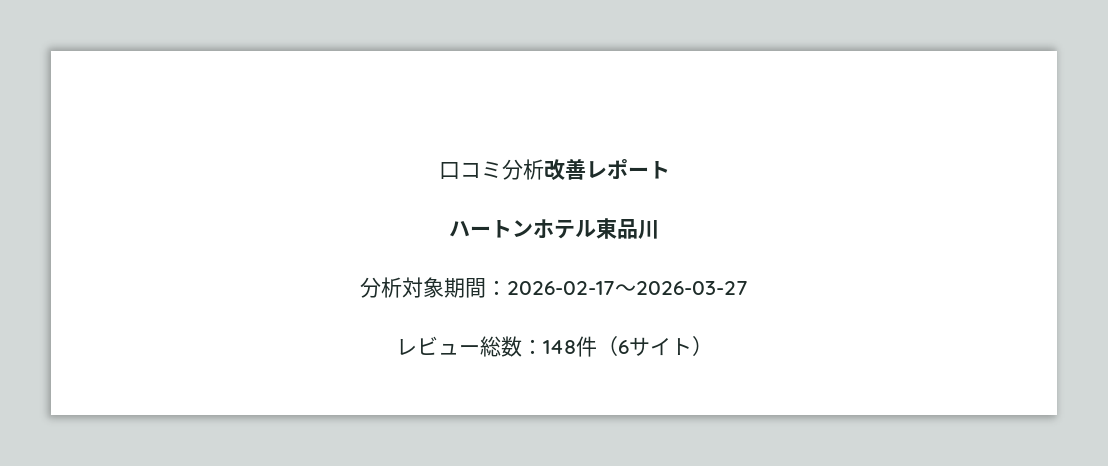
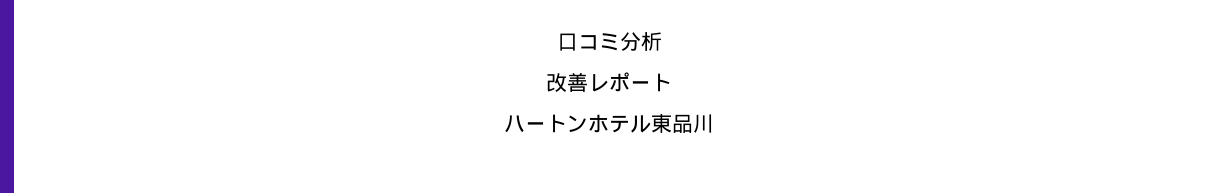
(544, 169) none -> (662, 41) //
[360,277,748,298] [395,336,713,357] // 分析対象期間：2026-02-17〜2026-03-27 // レビュー総数：148件（6サイト） -> (714, 123) none

